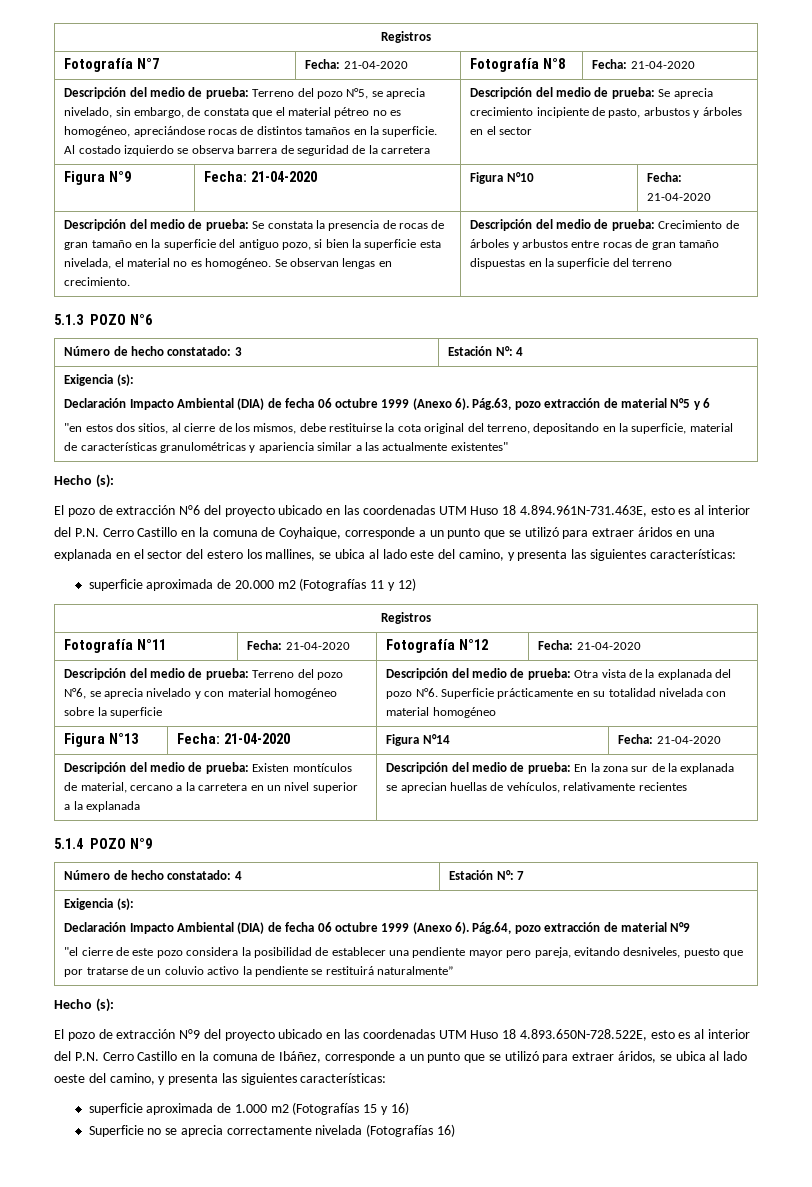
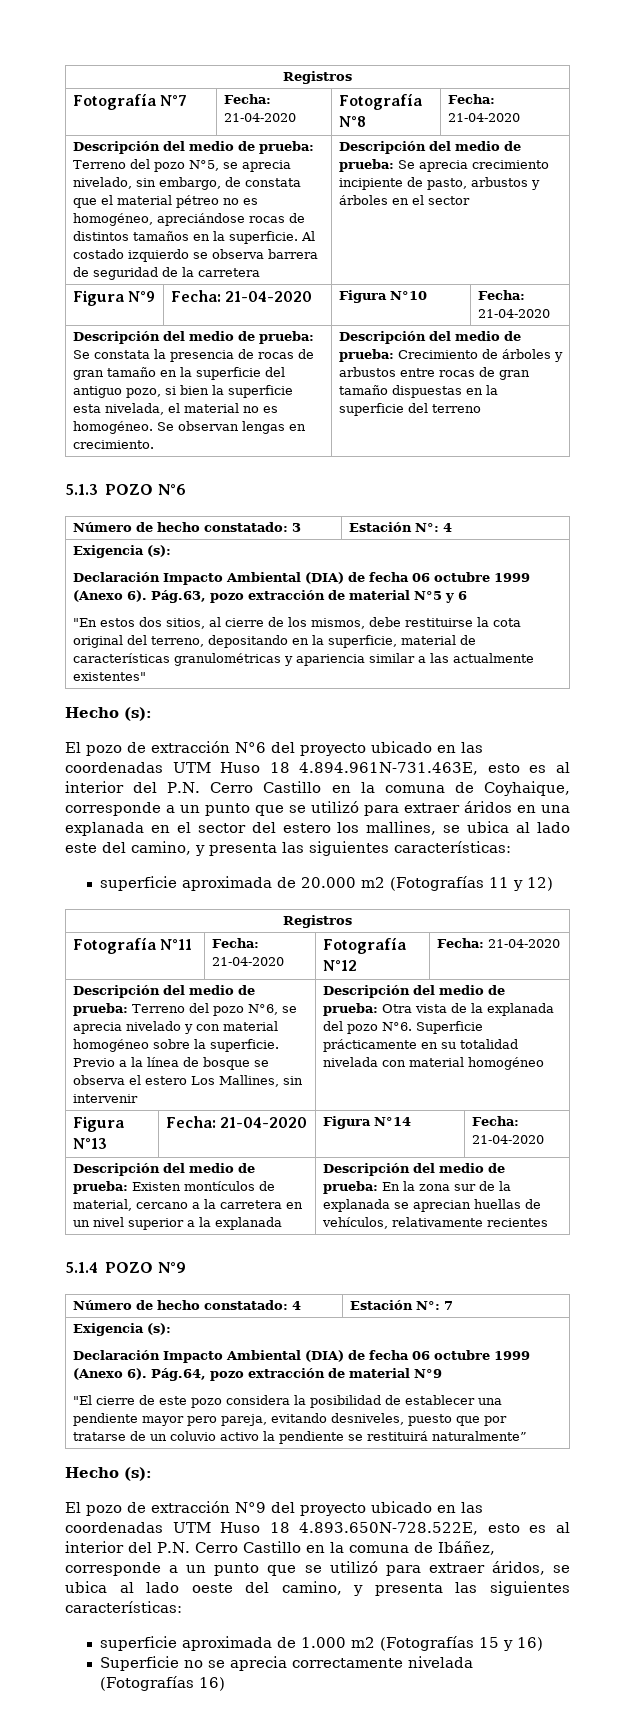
[64,423,83,432] "en -> [72,618,97,627] "En
[110,707,163,718] superficie -> [209,1039,279,1052] [72,1057,269,1070] [72,1075,303,1087] [72,1094,138,1103] superficie. Previo a la línea de bosque se observa el estero Los Mallines, sin intervenir
[64,947,79,956] "el -> [72,1395,92,1405] "El

